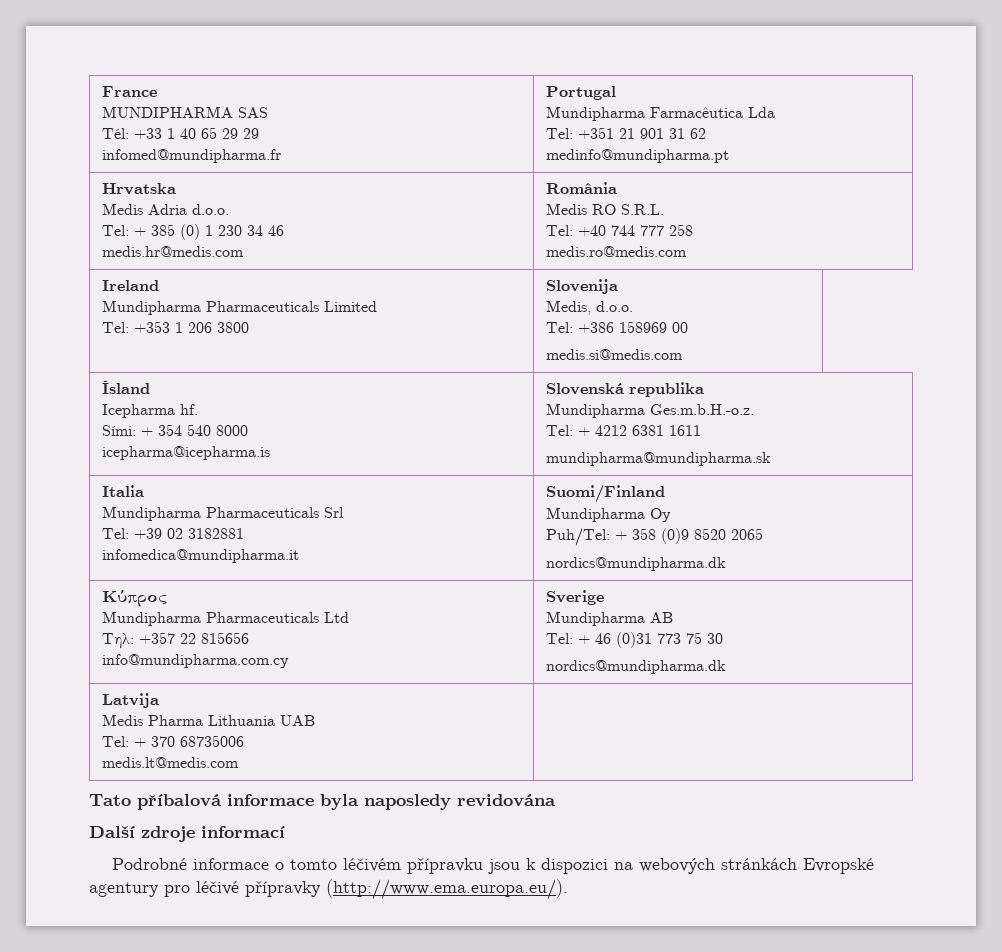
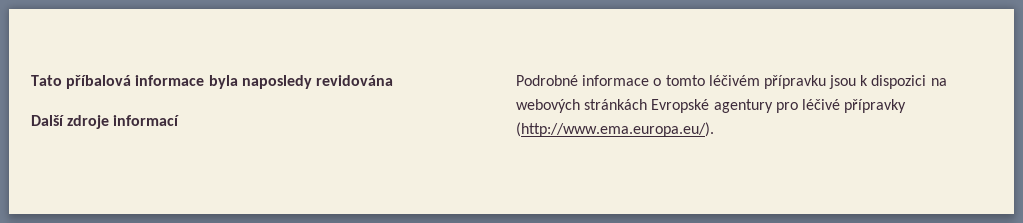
[101,86,157,97] [101,106,268,118] [101,127,259,139] [101,149,281,163] [545,86,616,100] [545,106,775,121] [545,127,706,139] [545,149,729,163] [101,183,176,195] [101,203,229,215] [101,224,284,240] [101,246,244,257] [545,182,617,194] [545,203,664,215] [545,224,693,236] [545,246,687,257] [101,280,159,291] [101,300,377,315] [101,321,249,333] [545,279,618,294] [545,300,633,315] [545,321,688,333] [545,349,683,360] [101,381,150,394] [101,404,198,418] [101,424,248,436] [101,446,270,460] [545,382,704,397] [545,403,754,418] [545,425,701,436] [545,452,771,466] [101,485,144,497] [101,506,344,521] [101,528,244,539] [101,549,299,563] [545,485,665,503] [545,507,671,522] [545,528,763,546] [545,557,726,571] [101,590,167,607] [101,611,349,626] [101,632,249,649] [101,654,289,668] [545,590,604,605] [545,611,673,626] [545,632,723,648] [545,660,726,674] [101,693,159,708] [101,714,315,726] [101,735,244,747] [101,757,239,768] France // MUNDIPHARMA SAS // Tél: +33 1 40 65 29 29 // infomed@mundipharma.fr | Portugal // Mundipharma Farmacêutica Lda // Tel: +351 21 901 31 62 // medinfo@mundipharma.pt // Hrvatska // Medis Adria d.o.o. // Tel: + 385 (0) 1 230 34 46 // medis.hr@medis.com | România // Medis RO S.R.L. // Tel: +40 744 777 258 // medis.ro@medis.com // Ireland // Mundipharma Pharmaceuticals Limited // Tel: +353 1 206 3800 | Slovenija // Medis, d.o.o. // Tel: +386 158969 00 // medis.si@medis.com // Ísland // Icepharma hf. // Sími: + 354 540 8000 // icepharma@icepharma.is | Slovenská republika // Mundipharma Ges.m.b.H.-o.z. // Tel: + 4212 6381 1611 // mundipharma@mundipharma.sk // Italia // Mundipharma Pharmaceuticals Srl // Tel: +39 02 3182881 // infomedica@mundipharma.it | Suomi/Finland // Mundipharma Oy // Puh/Tel: + 358 (0)9 8520 2065 // nordics@mundipharma.dk // Κύπρος // Mundipharma Pharmaceuticals Ltd // Τηλ: +357 22 815656 // info@mundipharma.com.cy | Sverige // Mundipharma AB // Tel: + 46 (0)31 773 75 30 // nordics@mundipharma.dk // Latvija // Medis Pharma Lithuania UAB // Tel: + 370 68735006 // medis.lt@medis.com | // -> (31, 80) none

